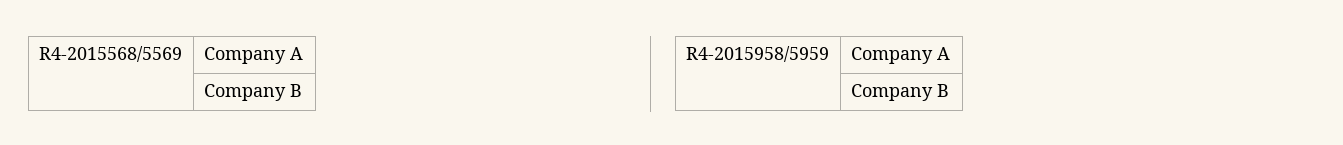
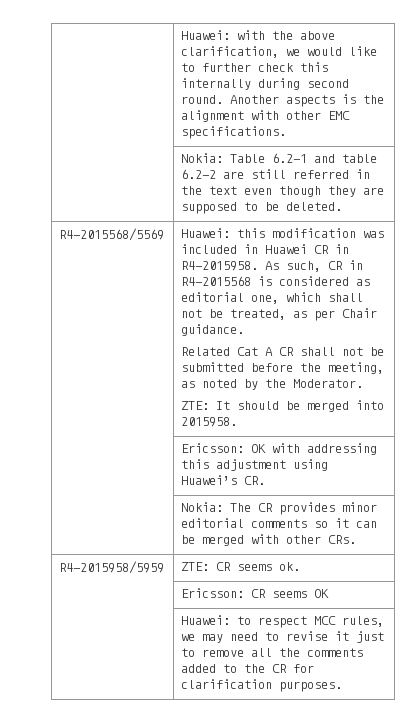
[38,46,182,62] [203,47,303,64] [203,84,302,101] [685,46,829,62] [850,47,950,64] [850,84,949,101] R4-2015568/5569 | Company A // | Company B // R4-2015958/5959 | Company A // | Company B -> [181,30,336,40] [181,46,378,58] [181,62,329,72] [181,78,350,90] [181,94,385,107] [181,110,351,122] [181,126,287,139] [181,153,378,163] [181,169,371,179] [181,186,385,197] [181,202,343,214] [59,228,165,241] [181,228,385,238] [181,244,350,254] [181,260,364,272] [181,276,371,286] [181,292,364,304] [181,308,378,321] [181,324,245,336] [181,347,385,356] [181,362,385,374] [181,379,364,390] [181,400,385,412] [181,417,238,427] [181,443,378,455] [181,459,329,471] [181,475,266,485] [181,502,378,515] [181,518,378,528] [181,534,357,546] [59,561,165,574] [181,562,301,571] [181,588,330,598] [181,615,385,628] [181,631,385,643] [181,648,364,657] [181,664,315,673] [181,679,343,692] | Huawei: with the above clarification, we would like to further check this internally during second round. Another aspects is the alignment with other EMC specifications. // | Nokia: Table 6.2-1 and table 6.2-2 are still referred in the text even though they are supposed to be deleted. // R4-2015568/5569 | Huawei: this modification was included in Huawei CR in R4-2015958. As such, CR in R4-2015568 is considered as editorial one, which shall not be treated, as per Chair guidance. // Related Cat A CR shall not be submitted before the meeting, as noted by the Moderator. // ZTE: It should be merged into 2015958. // | Ericsson: OK with addressing this adjustment using Huawei’s CR. // | Nokia: The CR provides minor editorial comments so it can be merged with other CRs. // R4-2015958/5959 | ZTE: CR seems ok. // | Ericsson: CR seems OK // | Huawei: to respect MCC rules, we may need to revise it just to remove all the comments added to the CR for clarification purposes.

